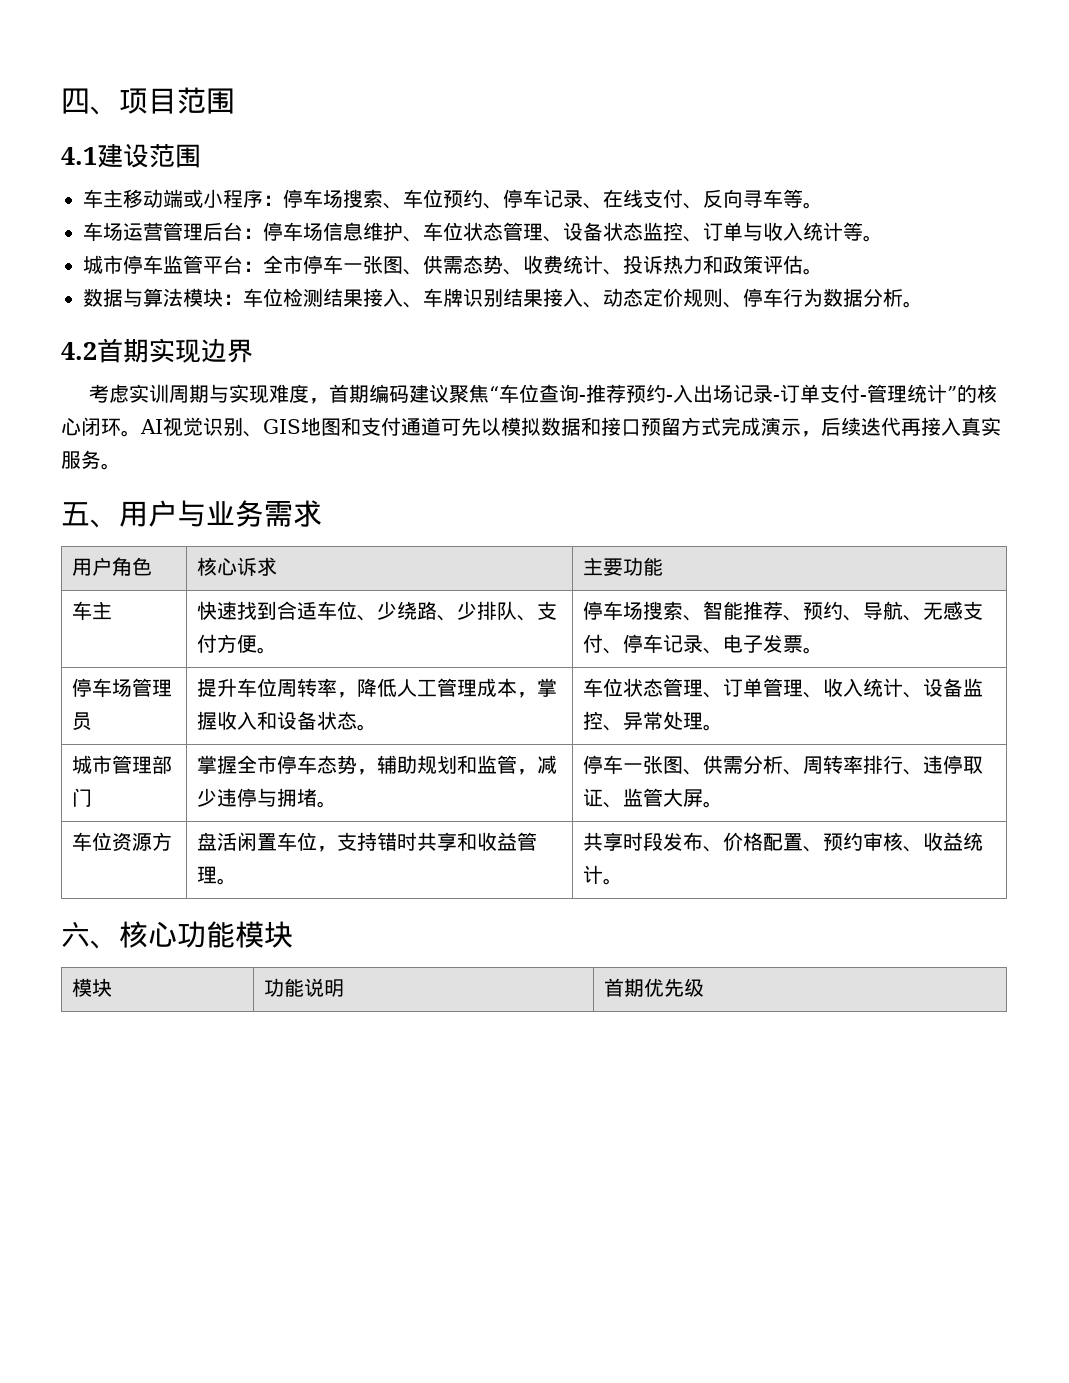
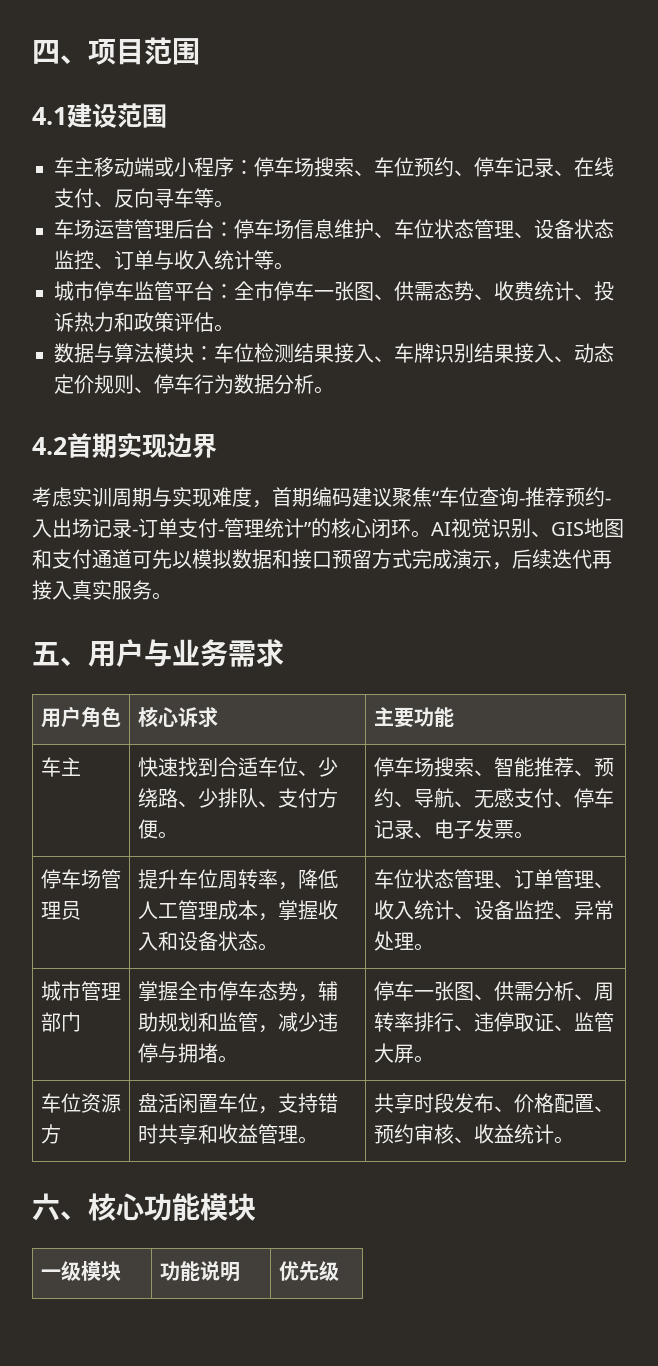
(293, 934) none -> [40,1261,81,1281] 一级
[604,978,645,997] 首期 -> (240, 1272) none

